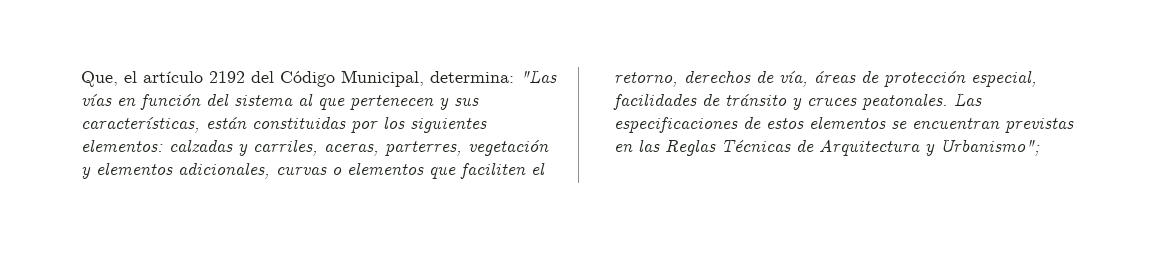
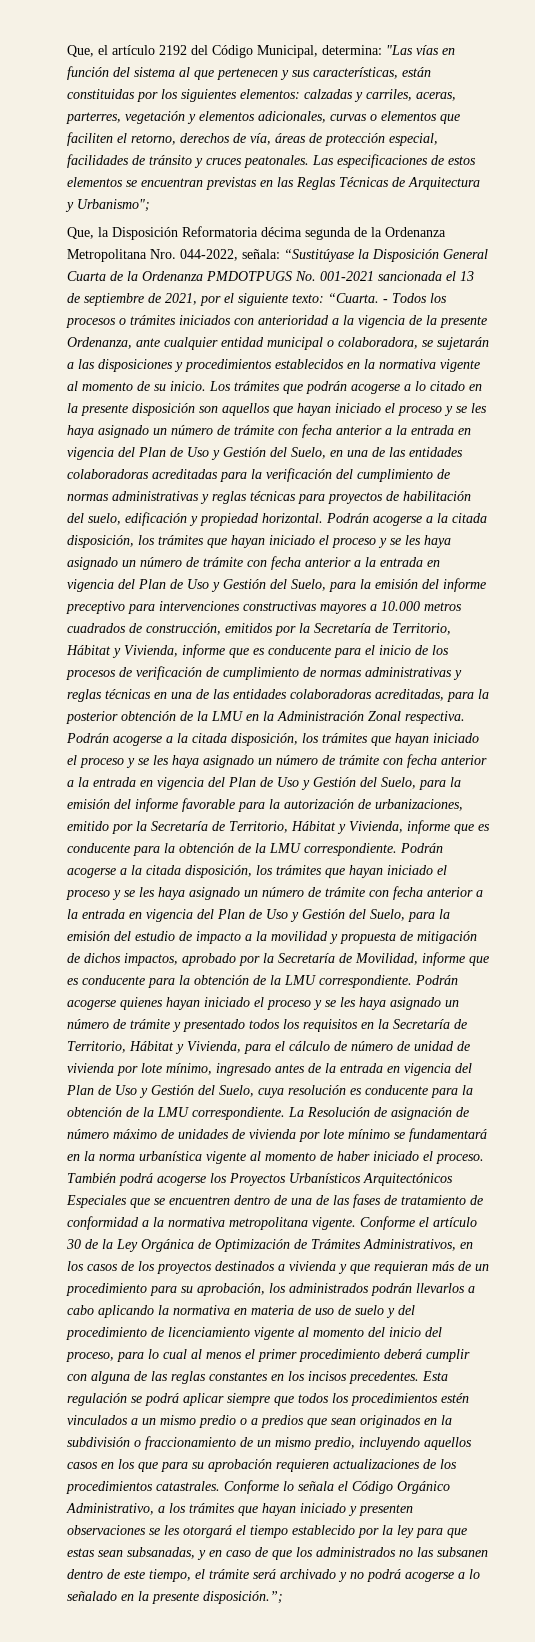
(1041, 147) none -> [67,226,447,240] [67,249,489,262] [67,271,475,281] [67,293,448,306] [66,315,488,328] [67,337,490,350] [67,359,481,372] [67,381,483,394] [67,403,488,416] [67,424,472,438] [67,447,464,460] [67,468,451,482] [67,491,472,504] [67,512,488,526] [67,535,452,548] [67,556,441,570] [67,578,487,592] [66,601,463,614] [67,623,452,636] [66,644,450,658] [66,666,463,680] [67,689,490,702] [66,711,466,724] [66,733,480,746] [67,754,488,768] [67,777,462,790] [67,798,464,812] [67,820,491,834] [67,843,444,856] [67,865,448,878] [66,886,484,900] [67,909,451,922] [67,931,478,944] [67,952,490,966] [67,975,459,988] [67,997,460,1010] [67,1019,468,1032] [67,1041,471,1054] [67,1063,473,1076] [66,1085,474,1098] [67,1107,470,1120] [67,1128,488,1142] [67,1151,485,1164] [67,1173,454,1186] [66,1194,484,1208] [67,1216,478,1230] [66,1239,474,1252] [67,1261,490,1274] [66,1283,476,1296] [67,1305,416,1318] [66,1327,443,1340] [66,1349,471,1362] [67,1371,449,1384] [67,1393,470,1406] [67,1415,453,1428] [67,1436,473,1450] [67,1459,458,1472] [66,1480,451,1494] [66,1503,414,1516] [67,1525,468,1538] [67,1547,489,1560] [67,1569,481,1582] [67,1591,284,1604] // Que, la Disposición Reformatoria décima segunda de la Ordenanza Metropolitana Nro. 044-2022, señala: “Sustitúyase la Disposición General Cuarta de la Ordenanza PMDOTPUGS No. 001-2021 sancionada el 13 de septiembre de 2021, por el siguiente texto: “Cuarta. - Todos los procesos o trámites iniciados con anterioridad a la vigencia de la presente Ordenanza, ante cualquier entidad municipal o colaboradora, se sujetarán a las disposiciones y procedimientos establecidos en la normativa vigente al momento de su inicio. Los trámites que podrán acogerse a lo citado en la presente disposición son aquellos que hayan iniciado el proceso y se les haya asignado un número de trámite con fecha anterior a la entrada en vigencia del Plan de Uso y Gestión del Suelo, en una de las entidades colaboradoras acreditadas para la verificación del cumplimiento de normas administrativas y reglas técnicas para proyectos de habilitación del suelo, edificación y propiedad horizontal. Podrán acogerse a la citada disposición, los trámites que hayan iniciado el proceso y se les haya asignado un número de trámite con fecha anterior a la entrada en vigencia del Plan de Uso y Gestión del Suelo, para la emisión del informe preceptivo para intervenciones constructivas mayores a 10.000 metros cuadrados de construcción, emitidos por la Secretaría de Territorio, Hábitat y Vivienda, informe que es conducente para el inicio de los procesos de verificación de cumplimiento de normas administrativas y reglas técnicas en una de las entidades colaboradoras acreditadas, para la posterior obtención de la LMU en la Administración Zonal respectiva. Podrán acogerse a la citada disposición, los trámites que hayan iniciado el proceso y se les haya asignado un número de trámite con fecha anterior a la entrada en vigencia del Plan de Uso y Gestión del Suelo, para la emisión del informe favorable para la autorización de urbanizaciones, emitido por la Secretaría de Territorio, Hábitat y Vivienda, informe que es conducente para la obtención de la LMU correspondiente. Podrán acogerse a la citada disposición, los trámites que hayan iniciado el proceso y se les haya asignado un número de trámite con fecha anterior a la entrada en vigencia del Plan de Uso y Gestión del Suelo, para la emisión del estudio de impacto a la movilidad y propuesta de mitigación de dichos impactos, aprobado por la Secretaría de Movilidad, informe que es conducente para la obtención de la LMU correspondiente. Podrán acogerse quienes hayan iniciado el proceso y se les haya asignado un número de trámite y presentado todos los requisitos en la Secretaría de Territorio, Hábitat y Vivienda, para el cálculo de número de unidad de vivienda por lote mínimo, ingresado antes de la entrada en vigencia del Plan de Uso y Gestión del Suelo, cuya resolución es conducente para la obtención de la LMU correspondiente. La Resolución de asignación de número máximo de unidades de vivienda por lote mínimo se fundamentará en la norma urbanística vigente al momento de haber iniciado el proceso. También podrá acogerse los Proyectos Urbanísticos Arquitectónicos Especiales que se encuentren dentro de una de las fases de tratamiento de conformidad a la normativa metropolitana vigente. Conforme el artículo 30 de la Ley Orgánica de Optimización de Trámites Administrativos, en los casos de los proyectos destinados a vivienda y que requieran más de un procedimiento para su aprobación, los administrados podrán llevarlos a cabo aplicando la normativa en materia de uso de suelo y del procedimiento de licenciamiento vigente al momento del inicio del proceso, para lo cual al menos el primer procedimiento deberá cumplir con alguna de las reglas constantes en los incisos precedentes. Esta regulación se podrá aplicar siempre que todos los procedimientos estén vinculados a un mismo predio o a predios que sean originados en la subdivisión o fraccionamiento de un mismo predio, incluyendo aquellos casos en los que para su aprobación requieren actualizaciones de los procedimientos catastrales. Conforme lo señala el Código Orgánico Administrativo, a los trámites que hayan iniciado y presenten observaciones se les otorgará el tiempo establecido por la ley para que estas sean subsanadas, y en caso de que los administrados no las subsanen dentro de este tiempo, el trámite será archivado y no podrá acogerse a lo señalado en la presente disposición.”;

